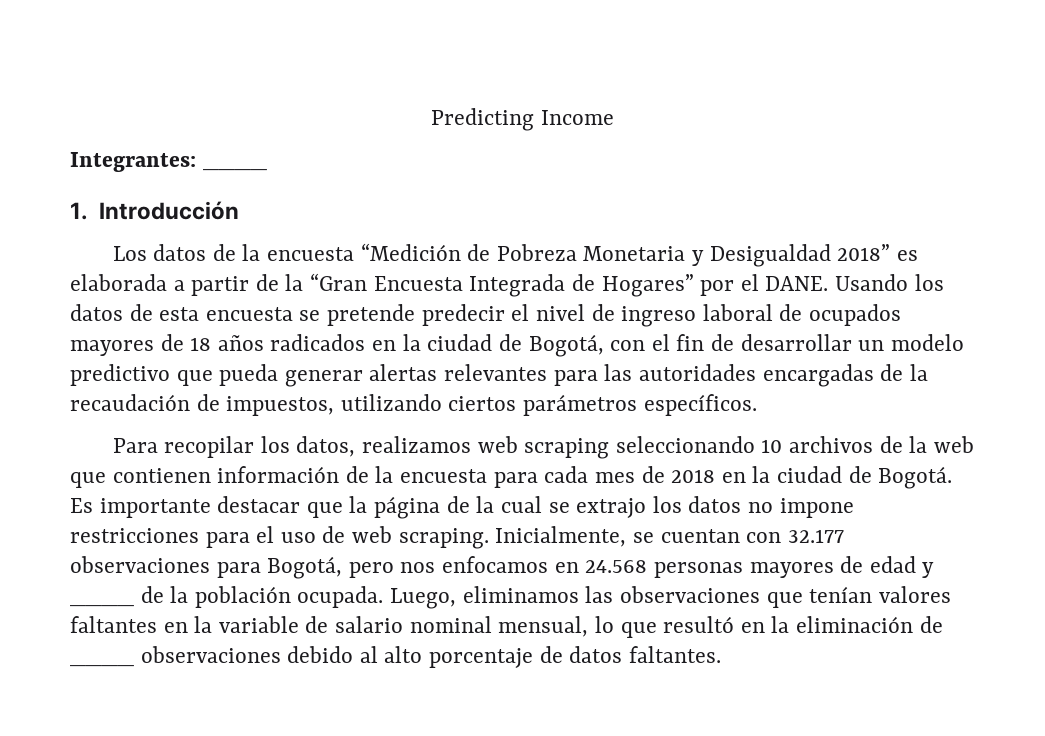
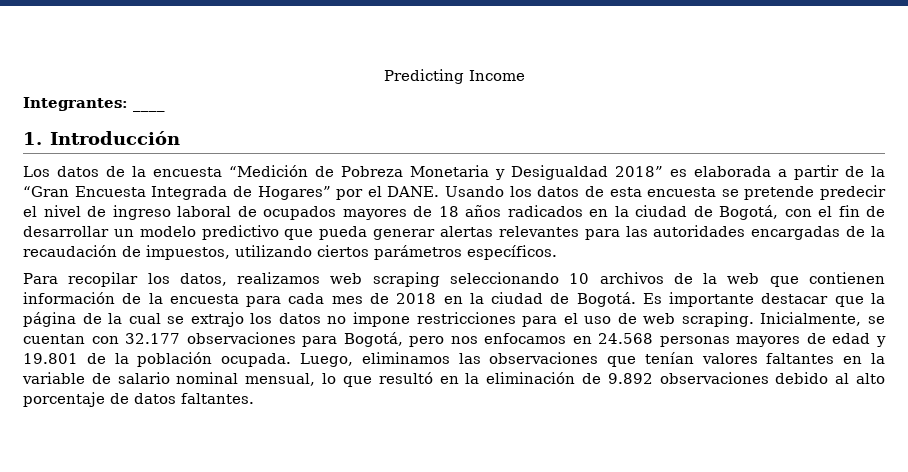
[70,603,134,607] ____ -> [23,353,78,364] 19.801
[70,663,134,667] ____ -> [607,373,653,384] 9.892

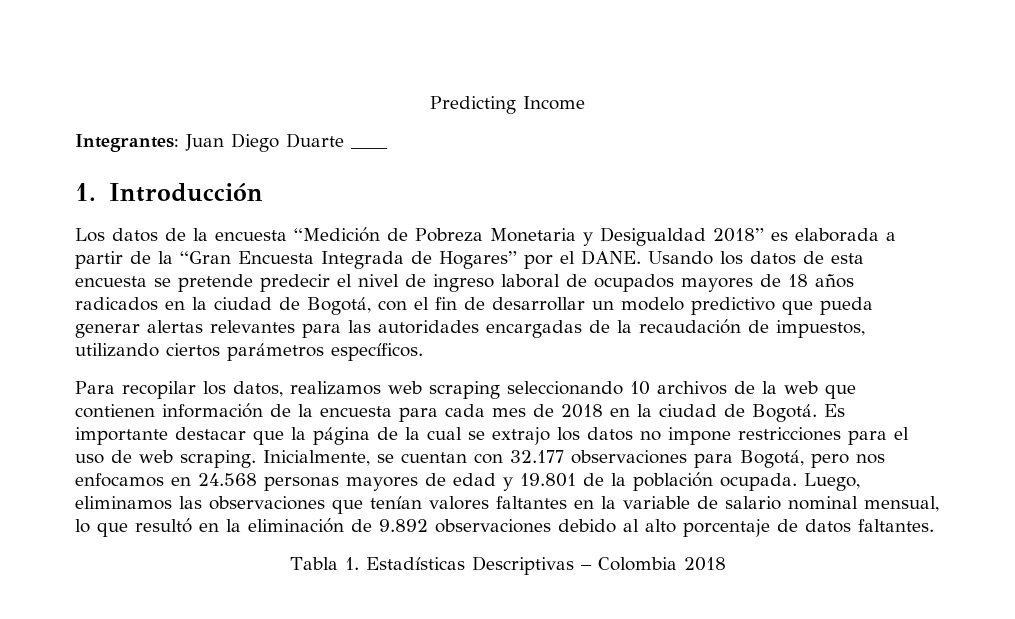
(128, 104) none -> [185,133,344,152] Juan Diego Duarte
(254, 398) none -> [289,556,726,575] // Tabla 1. Estadísticas Descriptivas – Colombia 2018

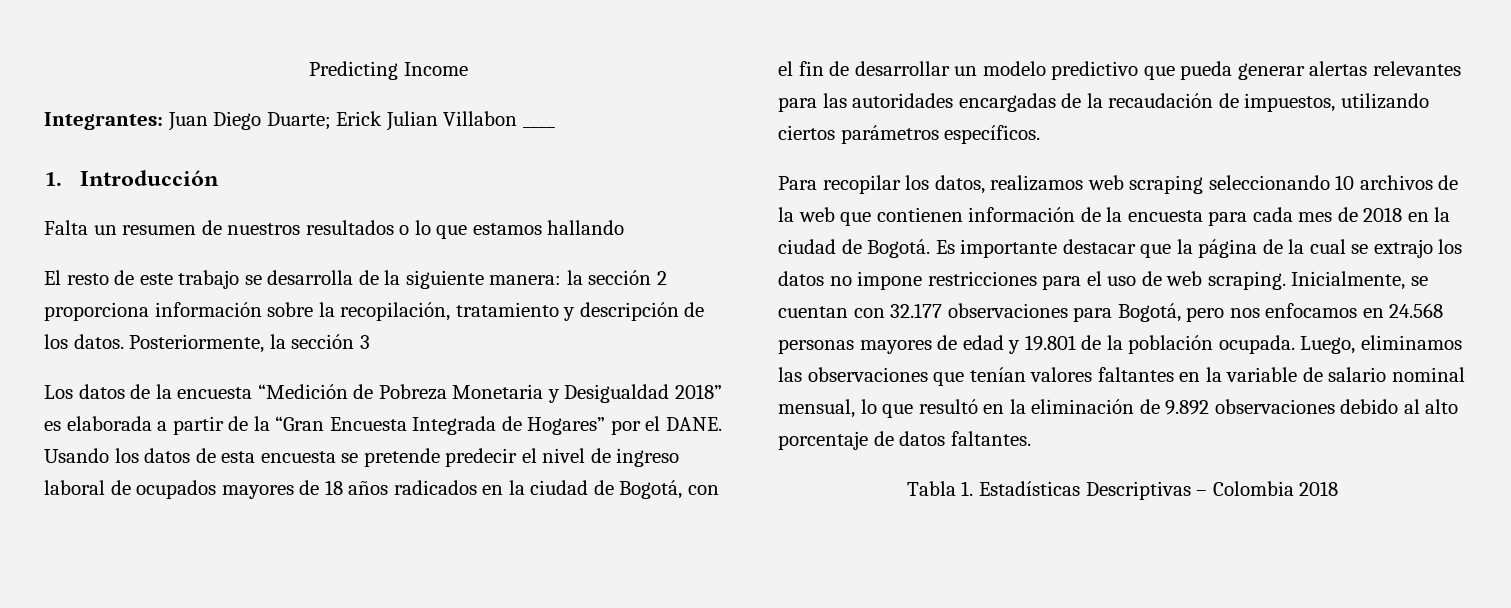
[286,133,344,148] Duarte -> [266,111,518,131] Duarte; Erick Julian Villabon
(263, 192) none -> [44,220,625,239] [44,270,667,289] [44,302,705,321] [44,334,370,353] // Falta un resumen de nuestros resultados o lo que estamos hallando // El resto de este trabajo se desarrolla de la siguiente manera: la sección 2 proporciona información sobre la recopilación, tratamiento y descripción de los datos. Posteriormente, la sección 3

